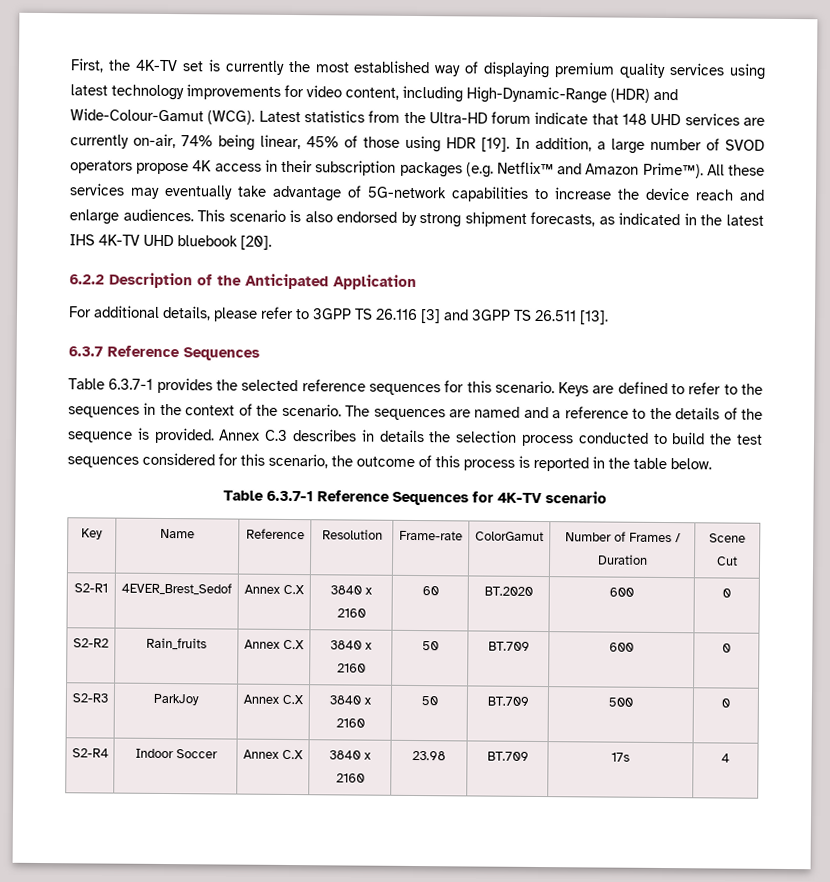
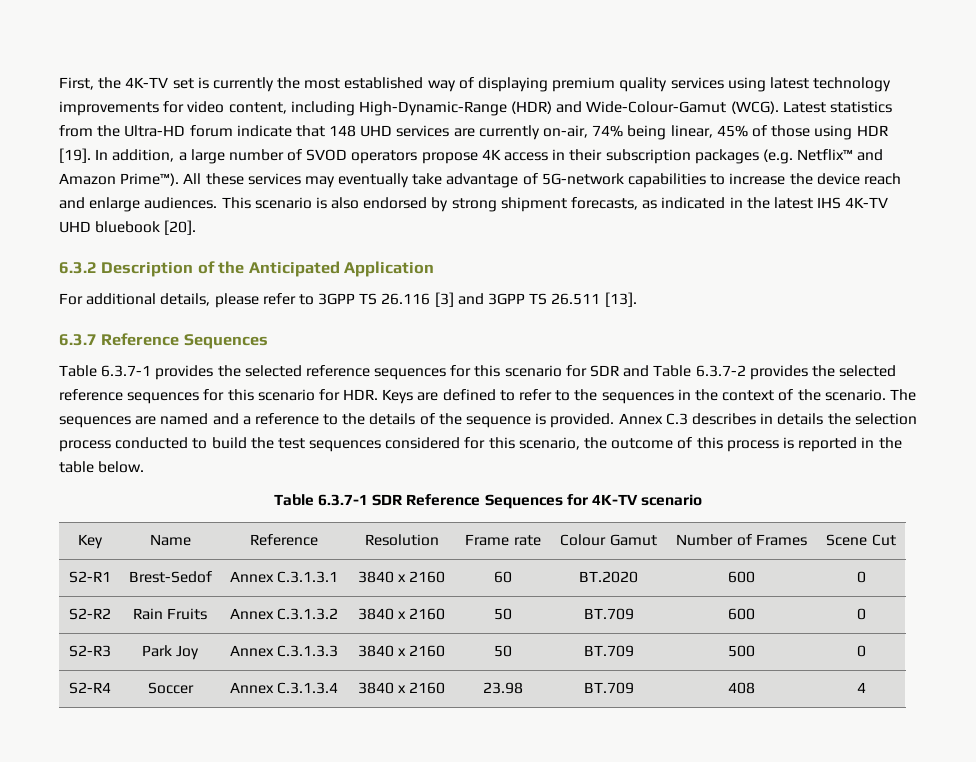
[69,274,105,285] 6.2.2 -> [59,262,97,274] 6.3.2
[494,380,555,394] scenario. -> [504,365,897,380] [59,389,379,404] scenario for SDR and Table 6.3.7-2 provides the selected reference sequences for this scenario for HDR.
(314, 496) none -> [372,494,404,506] SDR
[399,530,463,541] [475,531,544,542] Frame-rate | ColorGamut -> [465,534,541,546] [560,534,657,546] Frame rate | Colour Gamut
[674,533,681,543] [597,554,648,565] / Duration -> (807, 540) none
[121,582,232,596] [244,584,304,595] 4EVER_Brest_Sedof | Annex C.X -> [128,571,212,583] [229,571,339,583] Brest-Sedof | Annex C.3.1.3.1
[146,637,207,651] [244,639,304,650] Rain_fruits | Annex C.X -> [132,608,208,620] [229,608,339,620] Rain Fruits | Annex C.3.1.3.2
[152,693,199,706] [243,694,303,705] ParkJoy | Annex C.X -> [141,645,200,660] [229,645,339,657] Park Joy | Annex C.3.1.3.3
[134,748,174,759] Indoor -> (111, 688) none
[282,749,303,760] C.X -> [277,682,339,694] C.3.1.3.4
[611,752,630,762] 17s -> [728,682,755,694] 408

